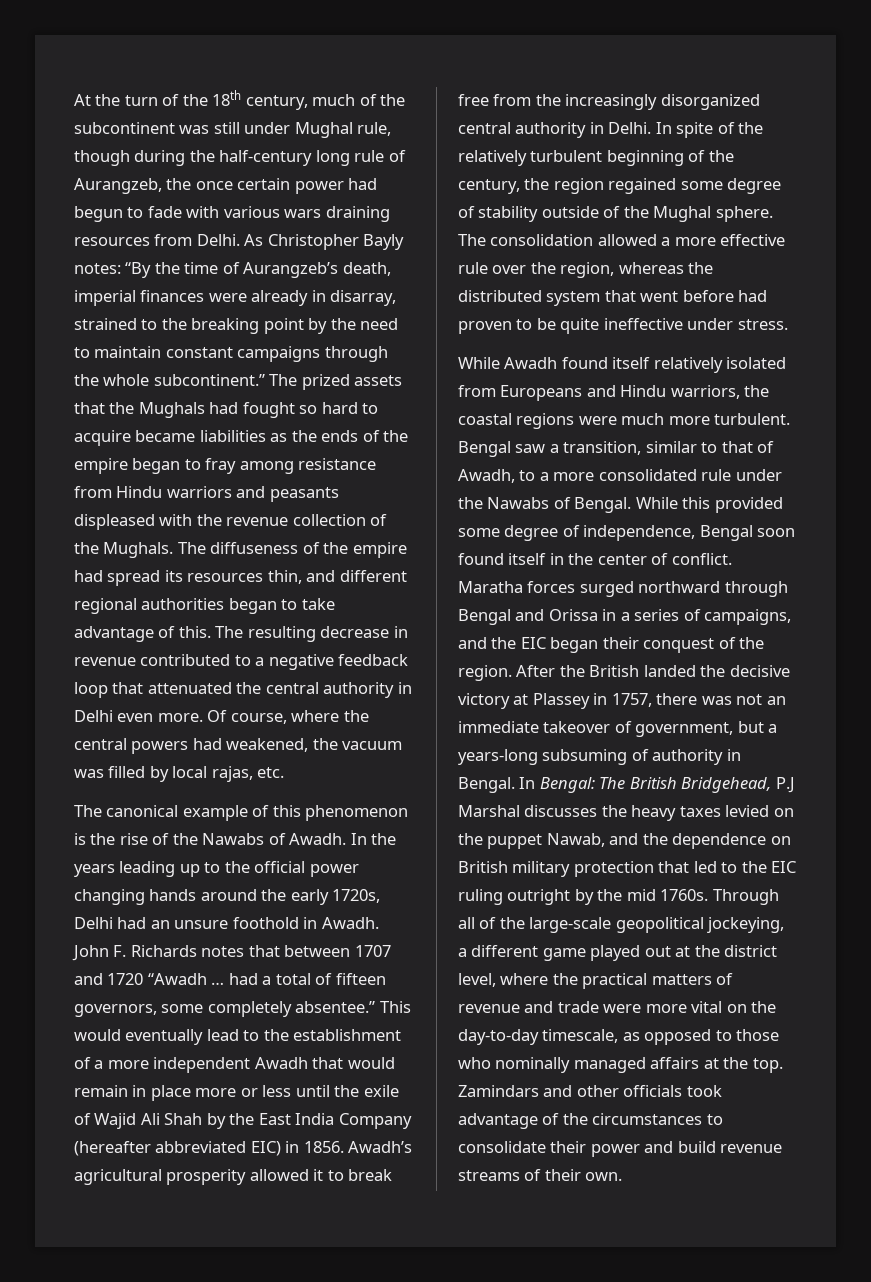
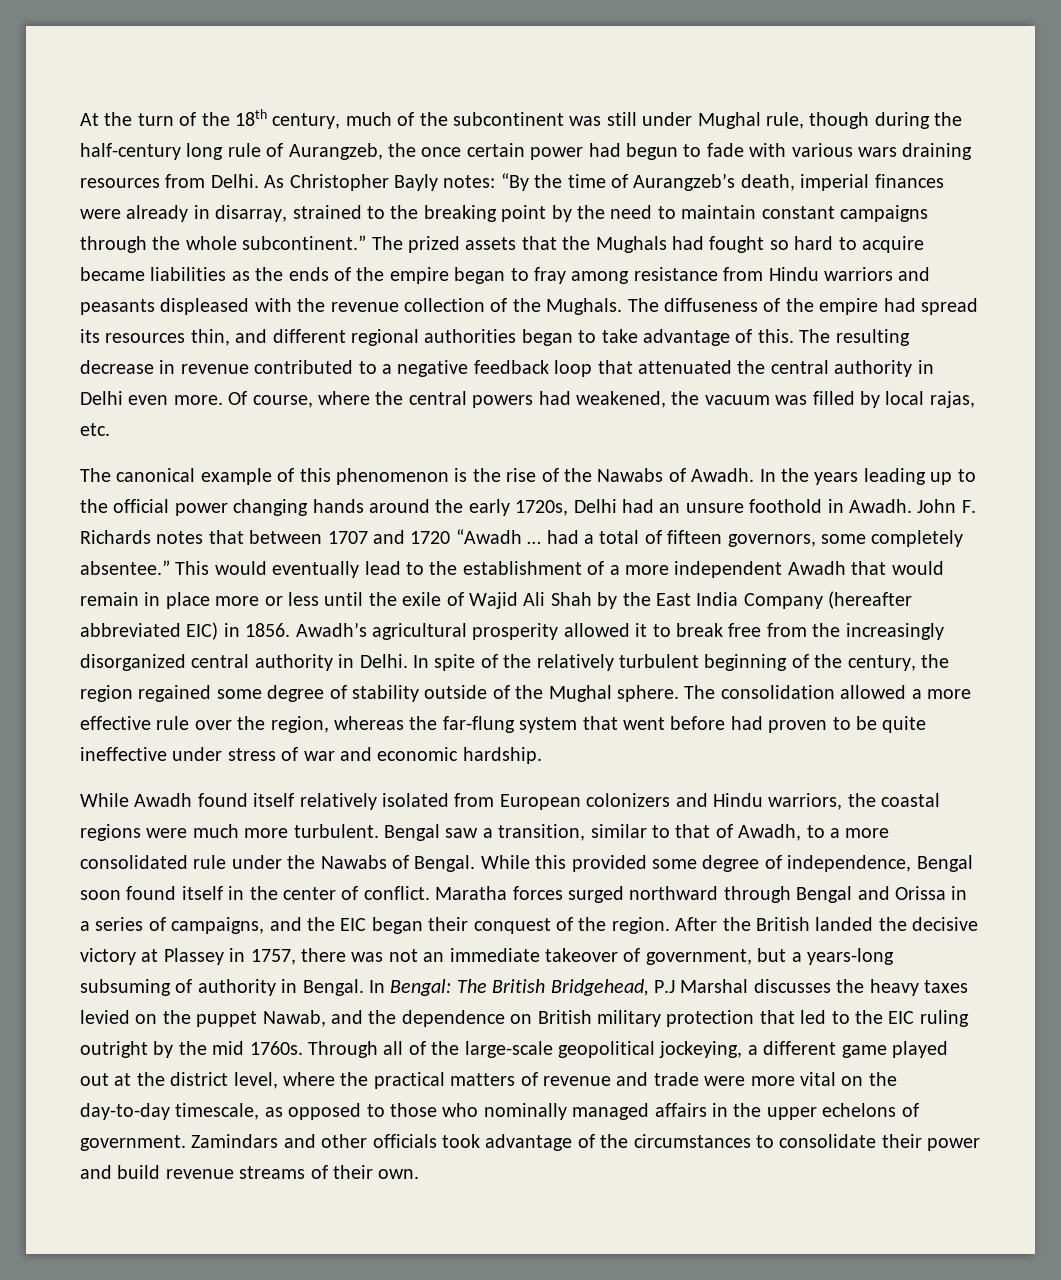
[458,290,542,302] distributed -> [442,716,515,733] far-flung
[737,319,788,330] stress. -> [227,747,542,764] stress of war and economic hardship.
[500,385,583,401] Europeans -> [499,793,671,810] European colonizers
[703,1057,783,1073] at the top. -> [711,1103,919,1120] [80,1135,186,1151] in the upper echelons of government.

